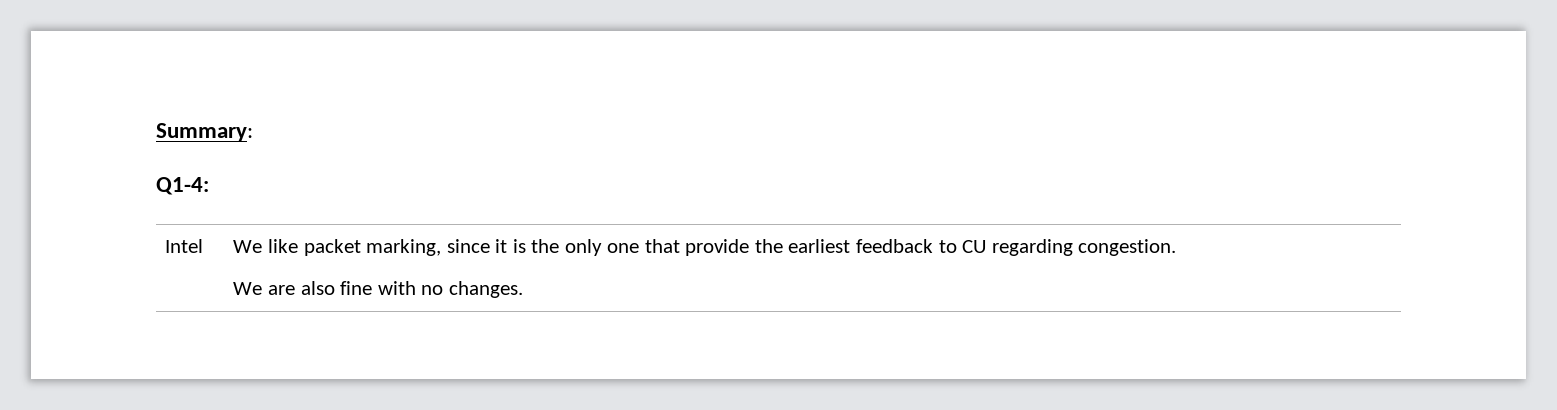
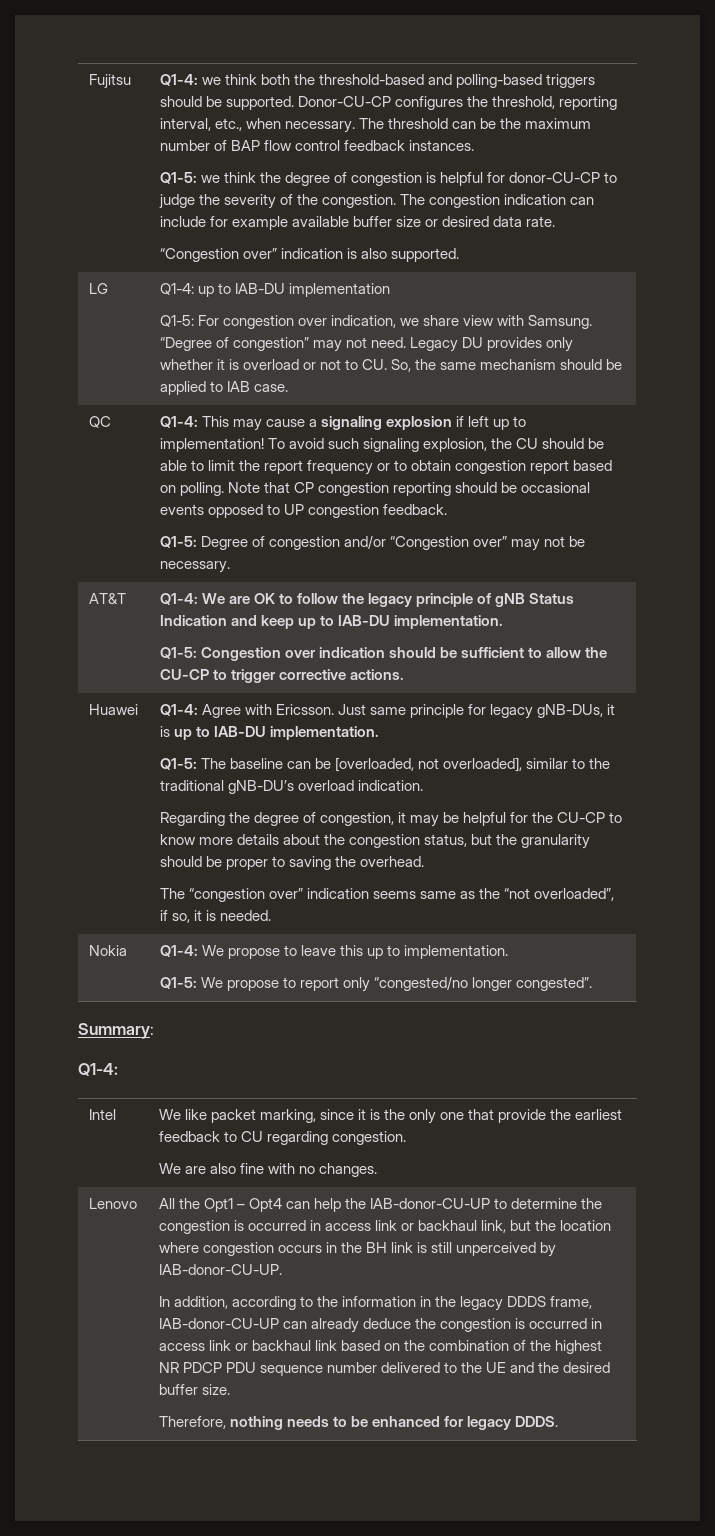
(156, 132) none -> [88,74,131,89] [159,74,596,88] [159,96,618,110] [159,118,592,133] [159,140,475,151] [159,172,618,186] [158,194,595,209] [159,216,556,230] [159,248,460,262] [88,283,108,294] [159,283,390,297] [159,315,593,329] [159,337,574,352] [159,359,623,372] [159,381,288,395] [88,416,111,428] [159,416,527,431] [159,438,605,452] [159,460,613,475] [159,482,591,496] [159,504,448,518] [159,535,586,551] [159,561,230,573] [88,593,126,604] [159,593,575,607] [159,615,504,629] [159,647,608,661] [159,669,404,683] [88,704,138,715] [159,704,616,719] [159,726,379,740] [159,757,611,772] [159,780,423,794] [159,812,623,827] [159,834,591,849] [159,856,425,870] [159,888,615,902] [159,910,271,923] [88,945,127,956] [159,945,509,959] [159,976,593,992] Fujitsu | Q1-4: we think both the threshold-based and polling-based triggers should be supported. Donor-CU-CP configures the threshold, reporting interval, etc., when necessary. The threshold can be the maximum number of BAP flow control feedback instances. // Q1-5: we think the degree of congestion is helpful for donor-CU-CP to judge the severity of the congestion. The congestion indication can include for example available buffer size or desired data rate. // “Congestion over” indication is also supported. // LG | Q1-4: up to IAB-DU implementation // Q1-5: For congestion over indication, we share view with Samsung. “Degree of congestion” may not need. Legacy DU provides only whether it is overload or not to CU. So, the same mechanism should be applied to IAB case. // QC | Q1-4: This may cause a signaling explosion if left up to implementation! To avoid such signaling explosion, the CU should be able to limit the report frequency or to obtain congestion report based on polling. Note that CP congestion reporting should be occasional events opposed to UP congestion feedback. // Q1-5: Degree of congestion and/or “Congestion over” may not be necessary. // AT&T | Q1-4: We are OK to follow the legacy principle of gNB Status Indication and keep up to IAB-DU implementation. // Q1-5: Congestion over indication should be sufficient to allow the CU-CP to trigger corrective actions. // Huawei | Q1-4: Agree with Ericsson. Just same principle for legacy gNB-DUs, it is up to IAB-DU implementation. // Q1-5: The baseline can be [overloaded, not overloaded], similar to the traditional gNB-DU’s overload indication. // Regarding the degree of congestion, it may be helpful for the CU-CP to know more details about the congestion status, but the granularity should be proper to saving the overhead. // The “congestion over” indication seems same as the “not overloaded”, if so, it is needed. // Nokia | Q1-4: We propose to leave this up to implementation. // Q1-5: We propose to report only “congested/no longer congested”. //
(523, 289) none -> [88,1198,137,1209] [158,1198,603,1212] [158,1220,612,1234] [158,1242,557,1257] [158,1264,282,1275] [158,1296,593,1311] [158,1318,603,1333] [158,1340,603,1354] [158,1362,611,1376] [158,1384,230,1395] [158,1416,559,1430] // Lenovo | All the Opt1 – Opt4 can help the IAB-donor-CU-UP to determine the congestion is occurred in access link or backhaul link, but the location where congestion occurs in the BH link is still unperceived by IAB-donor-CU-UP. // In addition, according to the information in the legacy DDDS frame, IAB-donor-CU-UP can already deduce the congestion is occurred in access link or backhaul link based on the combination of the highest NR PDCP PDU sequence number delivered to the UE and the desired buffer size. // Therefore, nothing needs to be enhanced for legacy DDDS.

